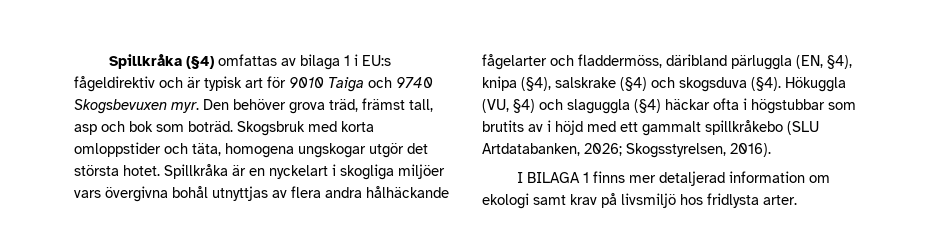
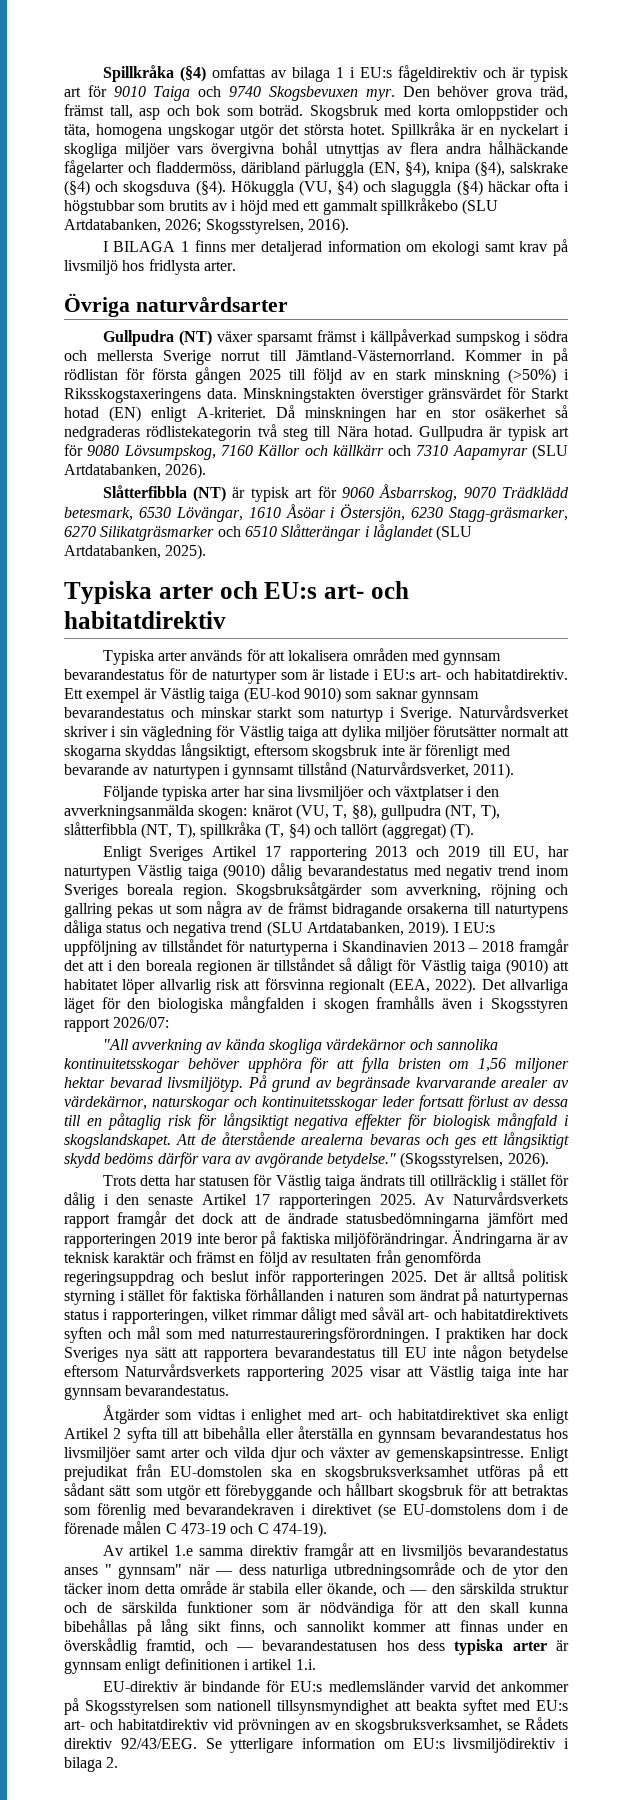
(797, 200) none -> [64,293,288,317] [102,329,568,346] [64,348,568,365] [64,367,569,384] [64,387,569,403] [64,405,568,422] [64,424,570,441] [64,444,568,460] [64,463,207,479] [102,484,569,502] [64,504,568,522] [64,524,473,541] [64,544,207,560] [64,581,409,604] [64,611,226,629] [102,648,502,665] [64,668,568,684] [64,687,479,703] [64,705,569,722] [64,725,569,741] [64,743,510,760] [64,762,515,779] [102,786,499,801] [64,804,500,820] [64,822,474,839] [102,846,569,861] [64,863,569,880] [64,882,568,899] [64,901,568,918] [64,920,495,937] [64,939,570,956] [64,958,570,975] [64,978,569,994] [64,996,569,1013] [64,1017,170,1032] [102,1039,498,1054] [64,1057,569,1073] [64,1075,569,1092] [64,1095,568,1111] [64,1113,569,1130] [64,1132,569,1149] [64,1152,549,1168] [102,1174,570,1190] [64,1192,568,1209] [64,1211,568,1228] [64,1230,568,1248] [64,1250,481,1267] [64,1269,568,1286] [64,1288,568,1305] [64,1307,568,1324] [64,1326,568,1343] [64,1345,568,1362] [64,1364,569,1381] [64,1385,230,1400] [102,1405,569,1424] [64,1426,568,1443] [64,1447,569,1462] [64,1464,569,1481] [64,1483,568,1500] [64,1503,568,1519] [64,1521,327,1538] [102,1543,568,1560] [64,1562,569,1579] [64,1581,569,1597] [64,1601,568,1617] [64,1619,568,1636] [64,1638,569,1655] [64,1658,316,1674] [102,1680,570,1692] [64,1698,568,1715] [64,1717,568,1734] [64,1737,569,1753] [64,1757,119,1772] // Övriga naturvårdsarter // Gullpudra (NT) växer sparsamt främst i källpåverkad sumpskog i södra och mellersta Sverige norrut till Jämtland-Västernorrland. Kommer in på rödlistan för första gången 2025 till följd av en stark minskning (>50%) i Riksskogstaxeringens data. Minskningstakten överstiger gränsvärdet för Starkt hotad (EN) enligt A-kriteriet. Då minskningen har en stor osäkerhet så nedgraderas rödlistekategorin två steg till Nära hotad. Gullpudra är typisk art för 9080 Lövsumpskog, 7160 Källor och källkärr och 7310 Aapamyrar (SLU Artdatabanken, 2026). // Slåtterfibbla (NT) är typisk art för 9060 Åsbarrskog, 9070 Trädklädd betesmark, 6530 Lövängar, 1610 Åsöar i Östersjön, 6230 Stagg-gräsmarker, 6270 Silikatgräsmarker och 6510 Slåtterängar i låglandet (SLU Artdatabanken, 2025). // Typiska arter och EU:s art- och habitatdirektiv // Typiska arter används för att lokalisera områden med gynnsam bevarandestatus för de naturtyper som är listade i EU:s art- och habitatdirektiv. Ett exempel är Västlig taiga (EU-kod 9010) som saknar gynnsam bevarandestatus och minskar starkt som naturtyp i Sverige. Naturvårdsverket skriver i sin vägledning för Västlig taiga att dylika miljöer förutsätter normalt att skogarna skyddas långsiktigt, eftersom skogsbruk inte är förenligt med bevarande av naturtypen i gynnsamt tillstånd (Naturvårdsverket, 2011). // Följande typiska arter har sina livsmiljöer och växtplatser i den avverkningsanmälda skogen: knärot (VU, T, §8), gullpudra (NT, T), slåtterfibbla (NT, T), spillkråka (T, §4) och tallört (aggregat) (T). // Enligt Sveriges Artikel 17 rapportering 2013 och 2019 till EU, har naturtypen Västlig taiga (9010) dålig bevarandestatus med negativ trend inom Sveriges boreala region. Skogsbruksåtgärder som avverkning, röjning och gallring pekas ut som några av de främst bidragande orsakerna till naturtypens dåliga status och negativa trend (SLU Artdatabanken, 2019). I EU:s uppföljning av tillståndet för naturtyperna i Skandinavien 2013 – 2018 framgår det att i den boreala regionen är tillståndet så dåligt för Västlig taiga (9010) att habitatet löper allvarlig risk att försvinna regionalt (EEA, 2022). Det allvarliga läget för den biologiska mångfalden i skogen framhålls även i Skogsstyren rapport 2026/07: // "All avverkning av kända skogliga värdekärnor och sannolika kontinuitetsskogar behöver upphöra för att fylla bristen om 1,56 miljoner hektar bevarad livsmiljötyp. På grund av begränsade kvarvarande arealer av värdekärnor, naturskogar och kontinuitetsskogar leder fortsatt förlust av dessa till en påtaglig risk för långsiktigt negativa effekter för biologisk mångfald i skogslandskapet. Att de återstående arealerna bevaras och ges ett långsiktigt skydd bedöms därför vara av avgörande betydelse." (Skogsstyrelsen, 2026). // Trots detta har statusen för Västlig taiga ändrats till otillräcklig i stället för dålig i den senaste Artikel 17 rapporteringen 2025. Av Naturvårdsverkets rapport framgår det dock att de ändrade statusbedömningarna jämfört med rapporteringen 2019 inte beror på faktiska miljöförändringar. Ändringarna är av teknisk karaktär och främst en följd av resultaten från genomförda regeringsuppdrag och beslut inför rapporteringen 2025. Det är alltså politisk styrning i stället för faktiska förhållanden i naturen som ändrat på naturtypernas status i rapporteringen, vilket rimmar dåligt med såväl art- och habitatdirektivets syften och mål som med naturrestaureringsförordningen. I praktiken har dock Sveriges nya sätt att rapportera bevarandestatus till EU inte någon betydelse eftersom Naturvårdsverkets rapportering 2025 visar att Västlig taiga inte har gynnsam bevarandestatus. // Åtgärder som vidtas i enlighet med art- och habitatdirektivet ska enligt Artikel 2 syfta till att bibehålla eller återställa en gynnsam bevarandestatus hos livsmiljöer samt arter och vilda djur och växter av gemenskapsintresse. Enligt prejudikat från EU-domstolen ska en skogsbruksverksamhet utföras på ett sådant sätt som utgör ett förebyggande och hållbart skogsbruk för att betraktas som förenlig med bevarandekraven i direktivet (se EU-domstolens dom i de förenade målen C 473-19 och C 474-19). // Av artikel 1.e samma direktiv framgår att en livsmiljös bevarandestatus anses " gynnsam" när — dess naturliga utbredningsområde och de ytor den täcker inom detta område är stabila eller ökande, och — den särskilda struktur och de särskilda funktioner som är nödvändiga för att den skall kunna bibehållas på lång sikt finns, och sannolikt kommer att finnas under en överskådlig framtid, och — bevarandestatusen hos dess typiska arter är gynnsam enligt definitionen i artikel 1.i. // EU-direktiv är bindande för EU:s medlemsländer varvid det ankommer på Skogsstyrelsen som nationell tillsynsmyndighet att beakta syftet med EU:s art- och habitatdirektiv vid prövningen av en skogsbruksverksamhet, se Rådets direktiv 92/43/EEG. Se ytterligare information om EU:s livsmiljödirektiv i bilaga 2.

